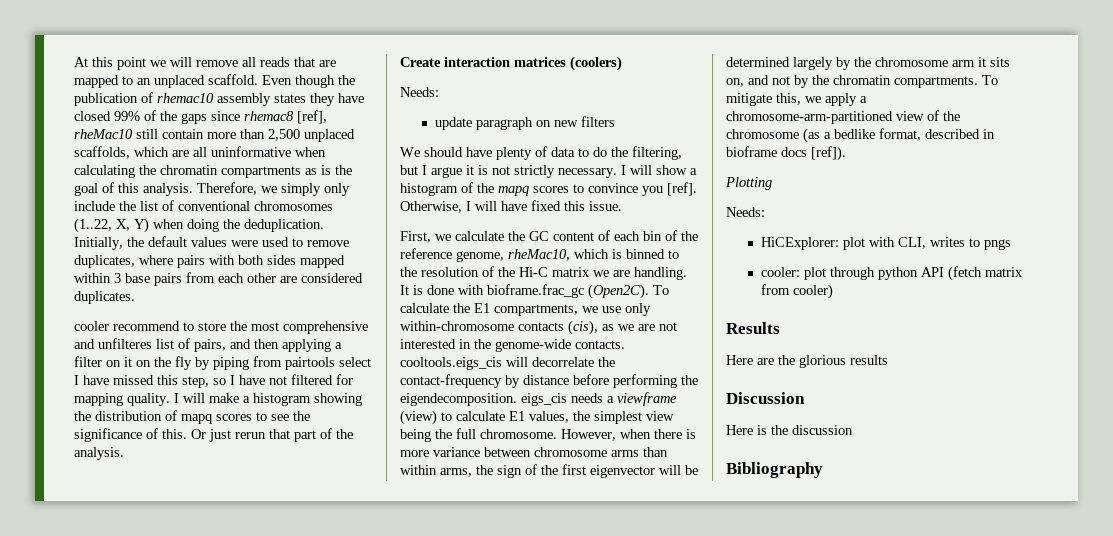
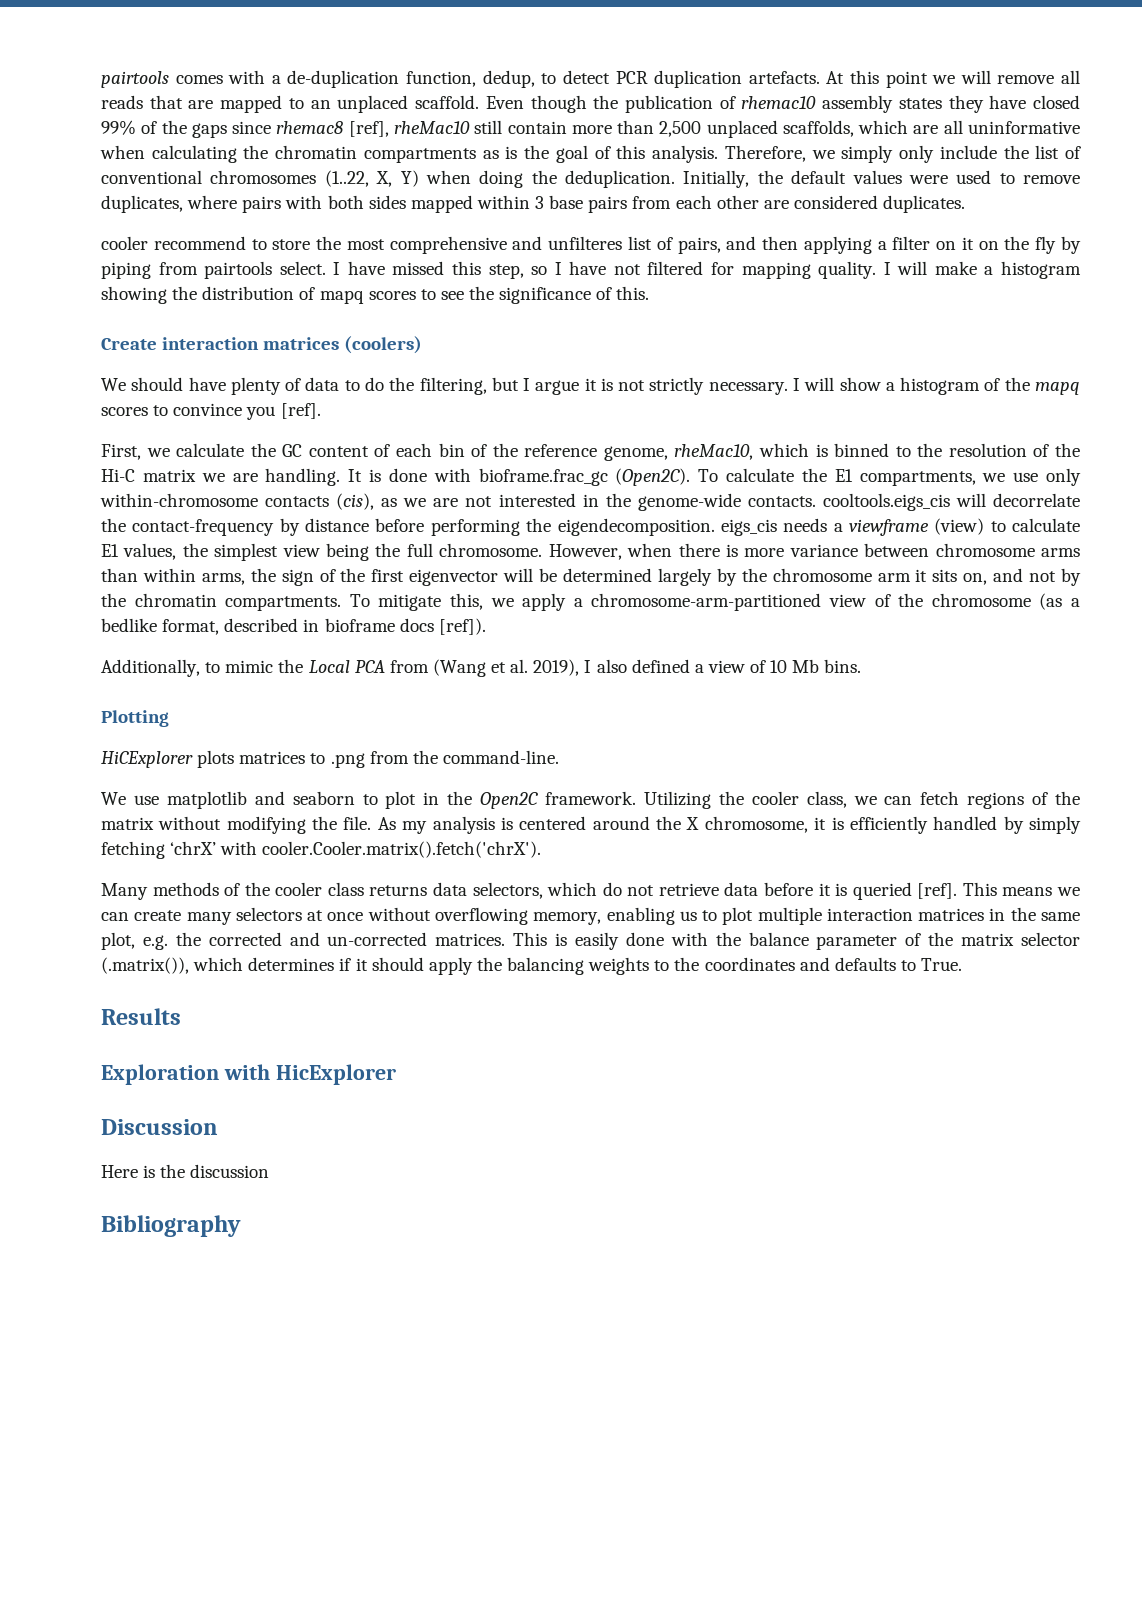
(74, 62) none -> [101,70,820,88] pairtools comes with a de-duplication function, dedup, to detect PCR duplication artefacts.
[339,357,371,367] select -> [279,261,326,275] select.
[191,428,353,442] [74,447,124,460] [400,56,622,71] [400,87,439,97] [434,116,615,130] Or just rerun that part of the analysis. // Create interaction matrices (coolers) // Needs: // update paragraph on new filters -> [101,336,423,354] // Create interaction matrices (coolers)
[400,200,622,213] Otherwise, I will have fixed this issue. -> (321, 411) none
[725,177,772,190] [726,207,765,217] [760,237,1011,250] [760,266,1023,281] [760,284,833,299] [726,322,780,334] [726,355,888,368] Plotting // Needs: // HiCExplorer: plot with CLI, writes to pngs // cooler: plot through python API (fetch matrix from cooler) // Results // Here are the glorious results -> [101,659,862,677] [101,710,169,727] [101,750,559,768] [101,791,1080,809] [101,816,1081,834] [101,841,542,859] [101,882,1080,900] [101,907,1081,925] [101,932,1081,950] [101,957,963,975] [101,1008,181,1025] [101,1064,396,1085] Additionally, to mimic the Local PCA from (Wang et al. 2019), I also defined a view of 10 Mb bins. // Plotting // HiCExplorer plots matrices to .png from the command-line. // We use matplotlib and seaborn to plot in the Open2C framework. Utilizing the cooler class, we can fetch regions of the matrix without modifying the file. As my analysis is centered around the X chromosome, it is efficiently handled by simply fetching ‘chrX’ with cooler.Cooler.matrix().fetch('chrX'). // Many methods of the cooler class returns data selectors, which do not retrieve data before it is queried [ref]. This means we can create many selectors at once without overflowing memory, enabling us to plot multiple interaction matrices in the same plot, e.g. the corrected and un-corrected matrices. This is easily done with the balance parameter of the matrix selector (.matrix()), which determines if it should apply the balancing weights to the coordinates and defaults to True. // Results // Exploration with HicExplorer

